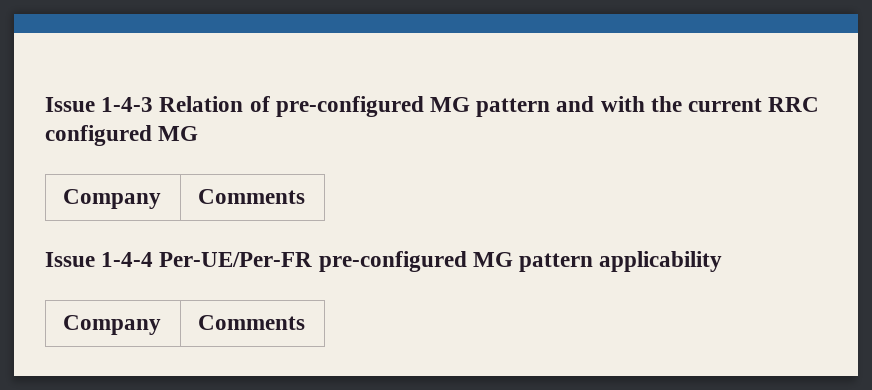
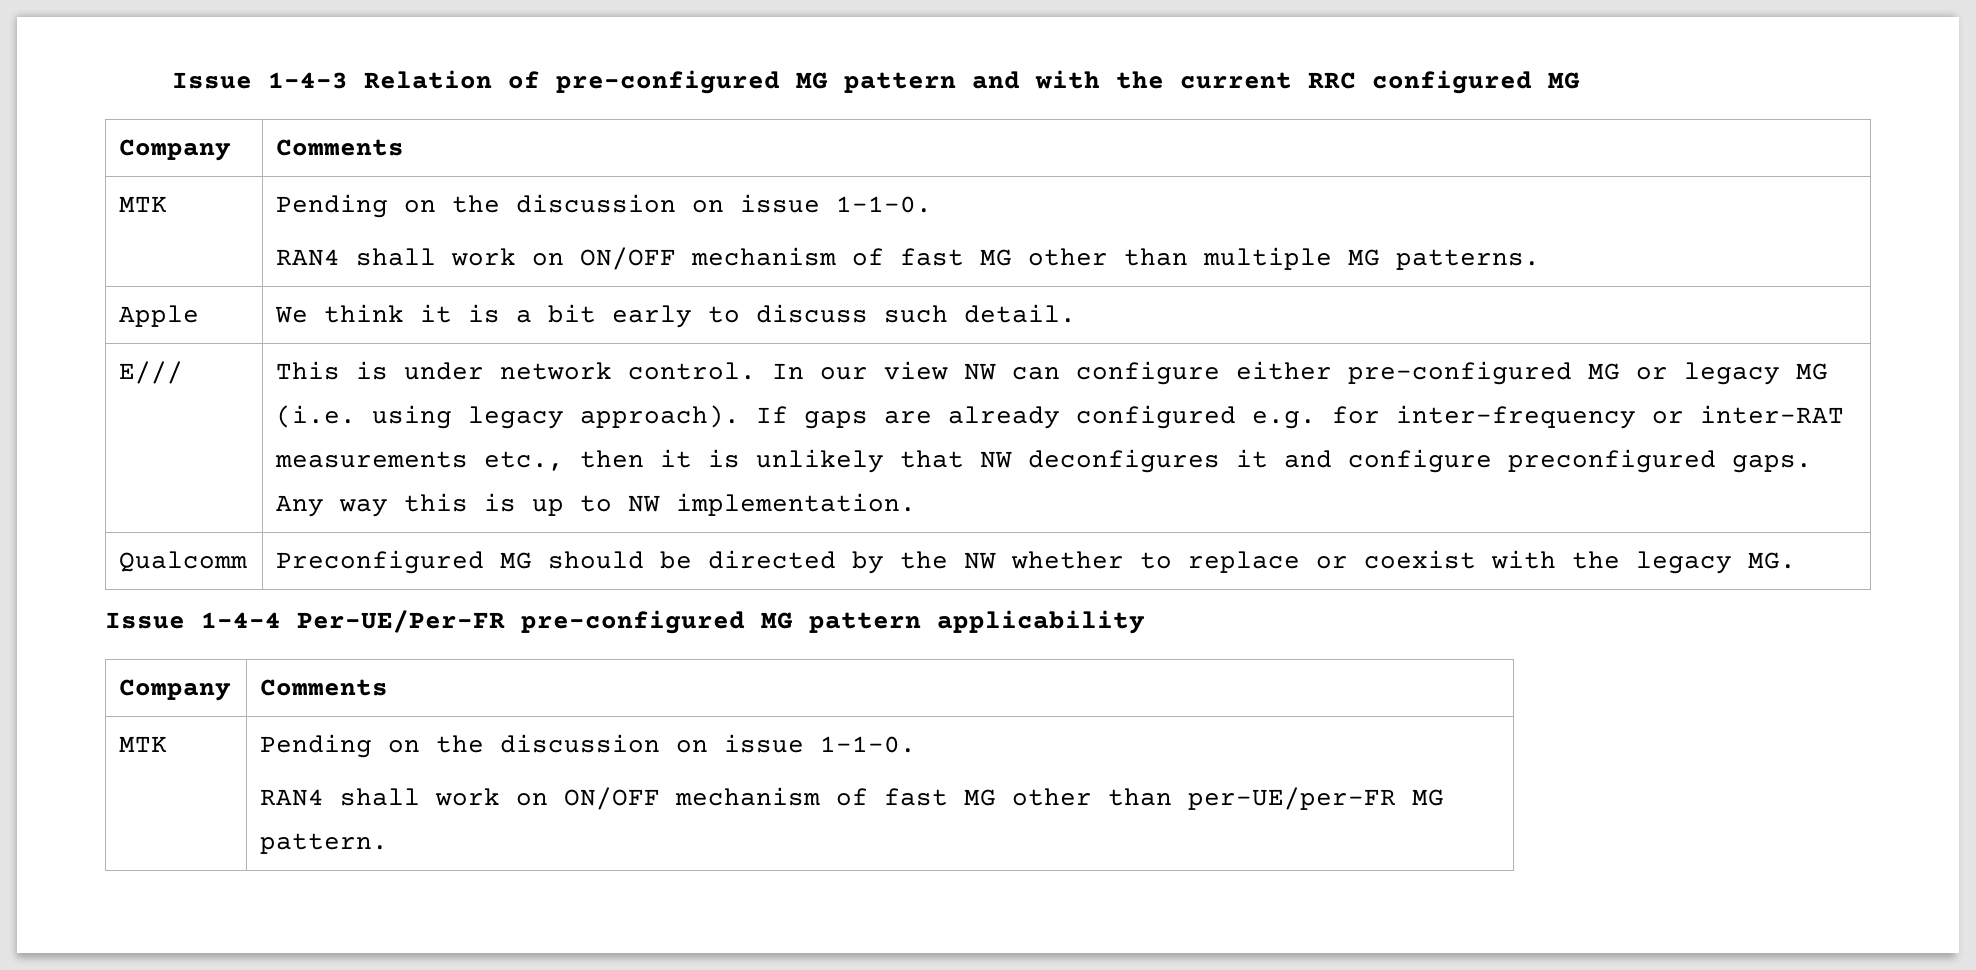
(306, 196) none -> [119,196,168,212] [276,194,933,218] [276,247,1541,270] [119,305,200,327] [275,304,1077,328] [119,361,184,384] [276,361,1829,385] [276,405,1845,429] [275,449,1813,473] [276,493,917,517] [119,551,248,572] [276,550,1797,574] // MTK | Pending on the discussion on issue 1-1-0. // RAN4 shall work on ON/OFF mechanism of fast MG other than multiple MG patterns. // Apple | We think it is a bit early to discuss such detail. // E/// | This is under network control. In our view NW can configure either pre-configured MG or legacy MG (i.e. using legacy approach). If gaps are already configured e.g. for inter-frequency or inter-RAT measurements etc., then it is unlikely that NW deconfigures it and configure preconfigured gaps. Any way this is up to NW implementation. // Qualcomm | Preconfigured MG should be directed by the NW whether to replace or coexist with the legacy MG.
(306, 322) none -> [119,736,168,752] [260,734,917,758] [260,787,1445,810] [260,833,389,854] // MTK | Pending on the discussion on issue 1-1-0. // RAN4 shall work on ON/OFF mechanism of fast MG other than per-UE/per-FR MG pattern.

